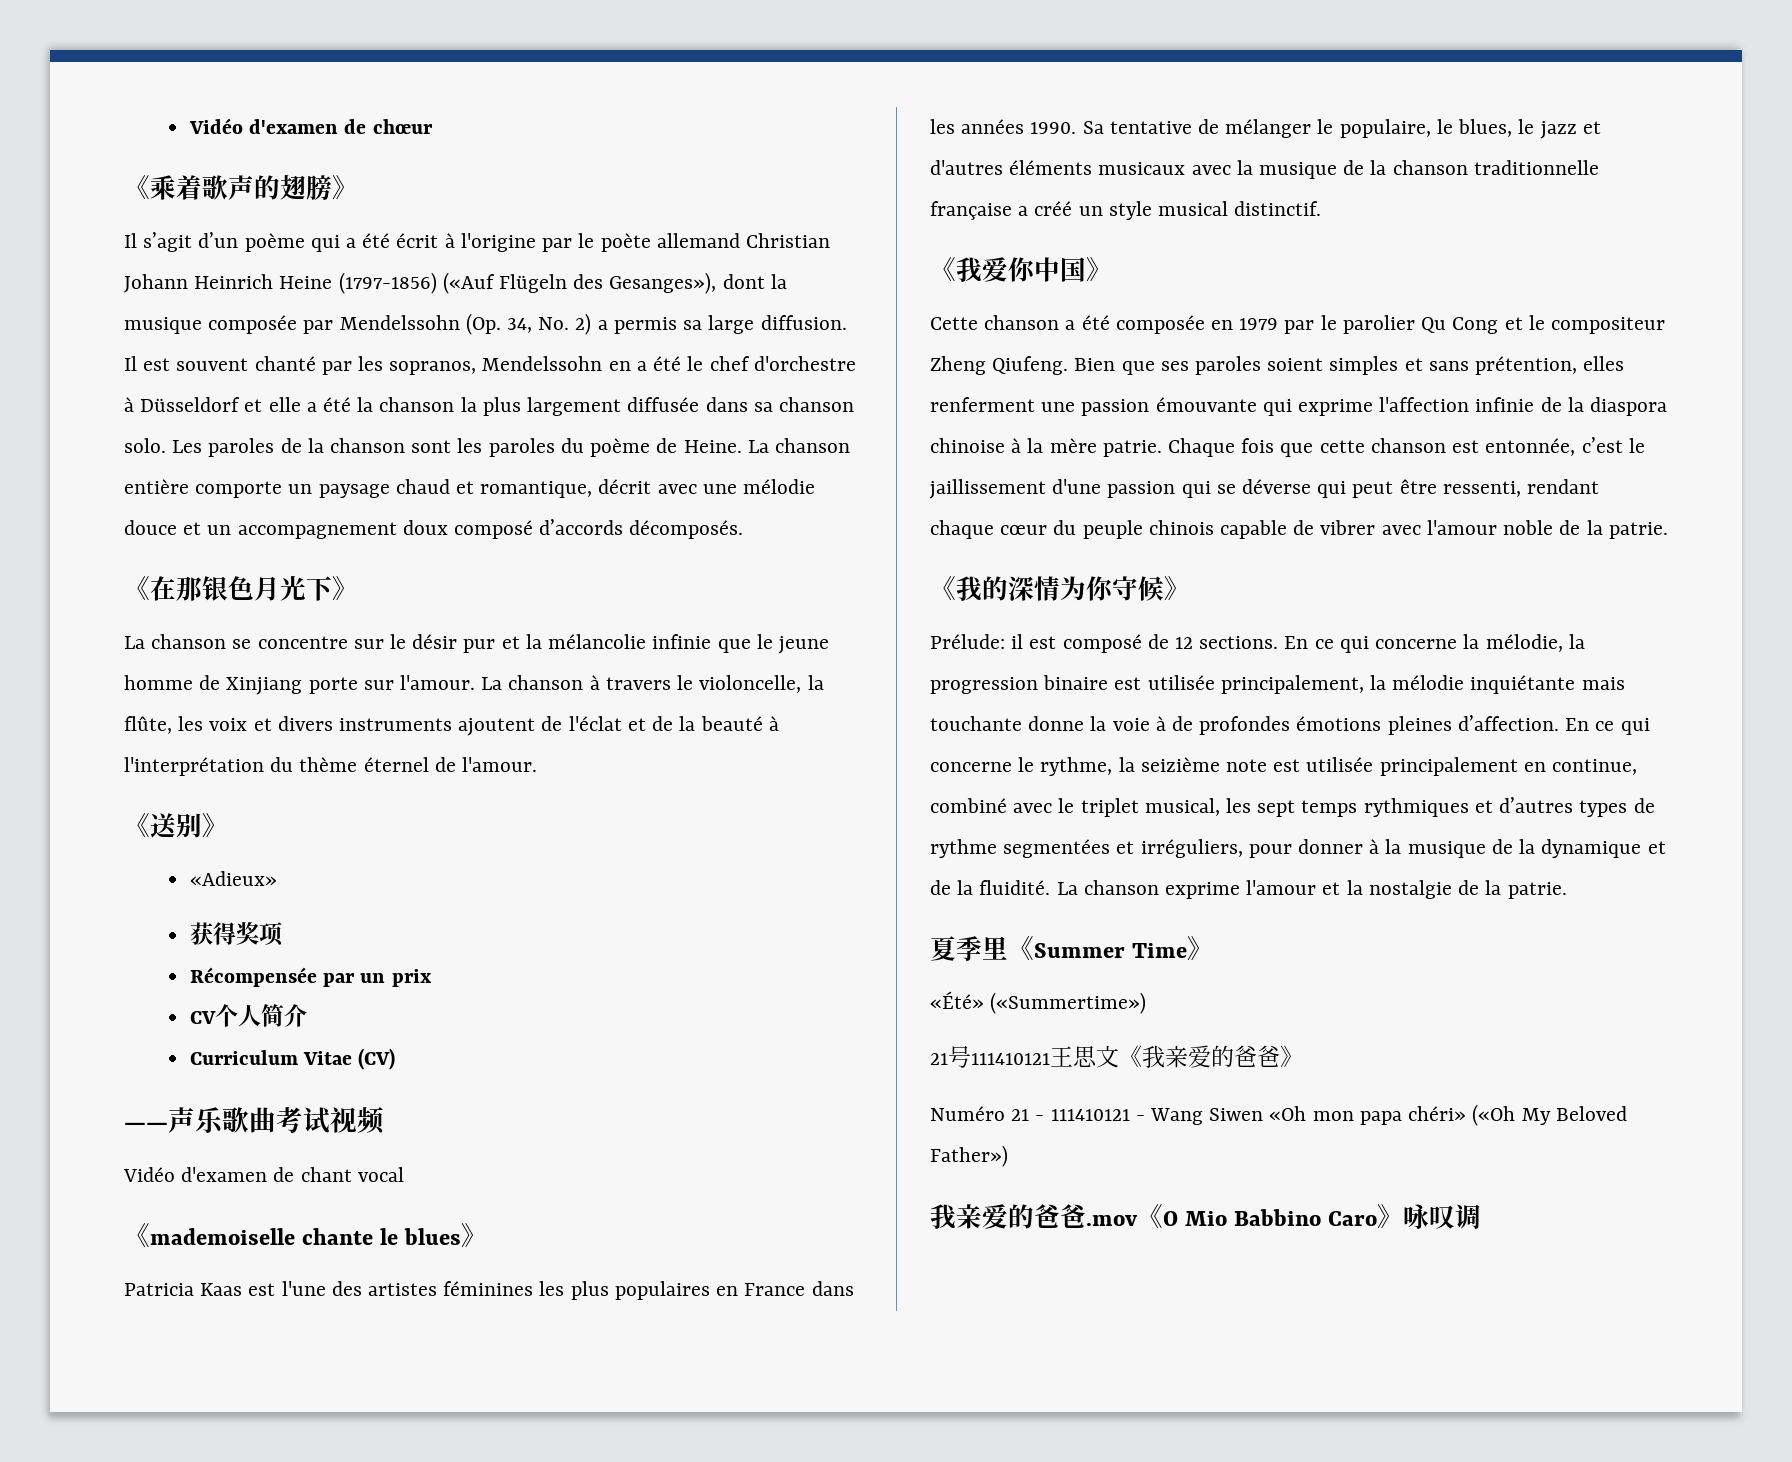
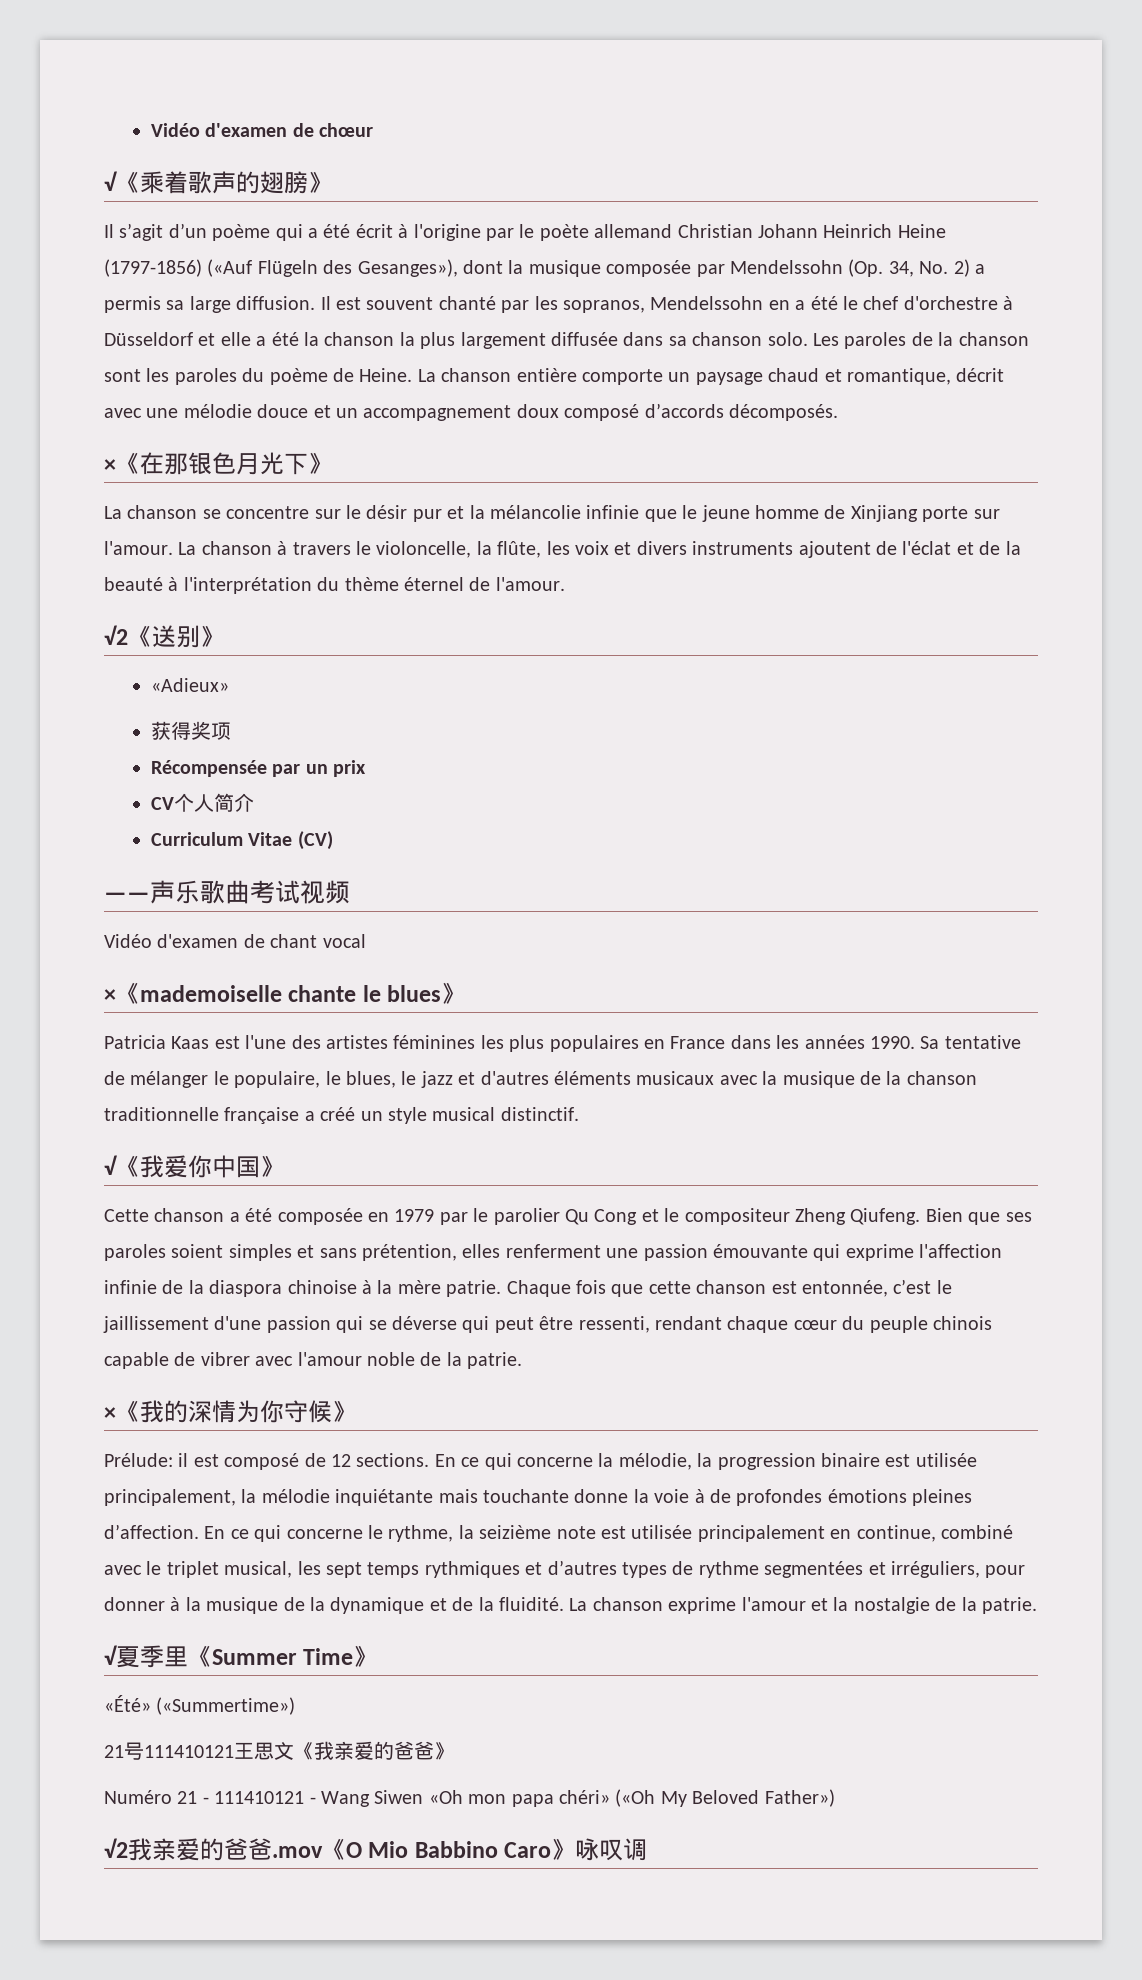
(433, 126) none -> [104,171,117,191] √
(744, 529) none -> [104,459,116,472] ×
(538, 764) none -> [104,625,128,645] √2
(404, 1174) none -> [104,989,116,1002] ×
(1322, 208) none -> [104,1155,117,1175] √
(1668, 530) none -> [104,1407,116,1420] ×
(1567, 890) none -> [104,1645,117,1665] √
(1008, 1156) none -> [104,1838,128,1858] √2

